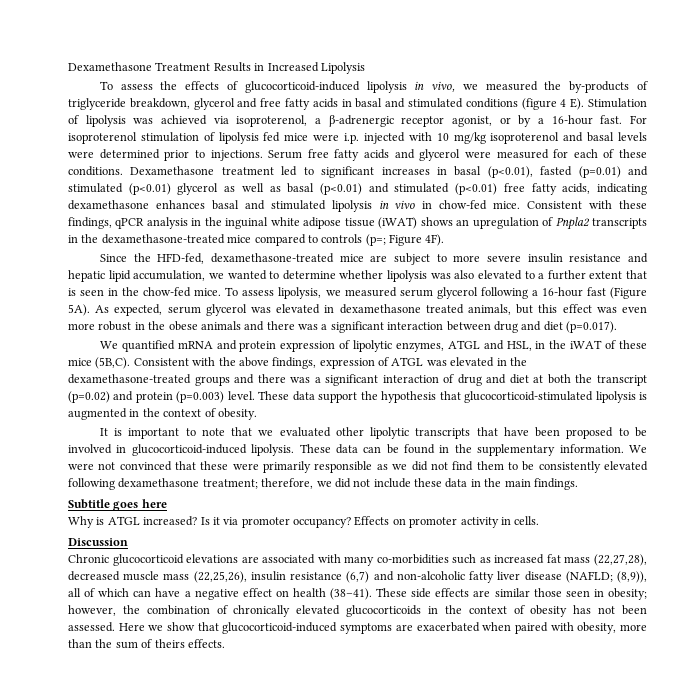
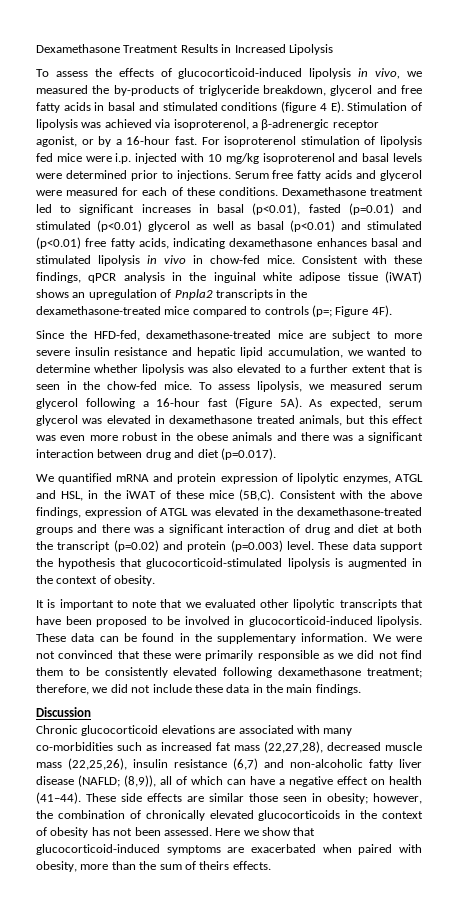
[68,499,167,511] [68,516,540,528] // Subtitle goes here // Why is ATGL increased? Is it via promoter occupancy? Effects on promoter activity in cells. -> (361, 689) none
[330,588,373,600] (38–41). -> [36,792,81,804] (41–44).

